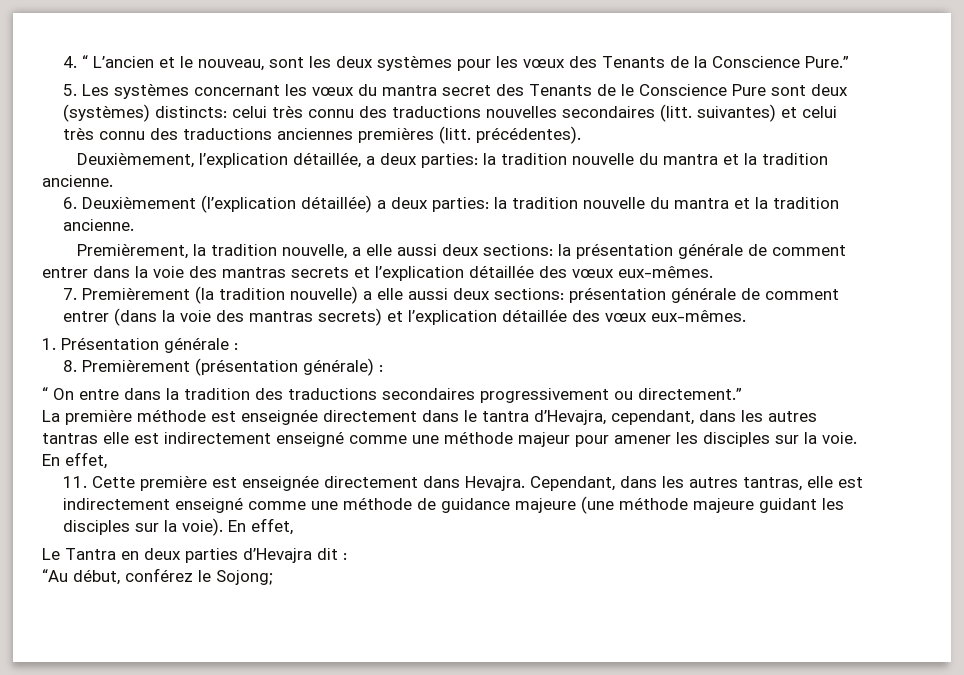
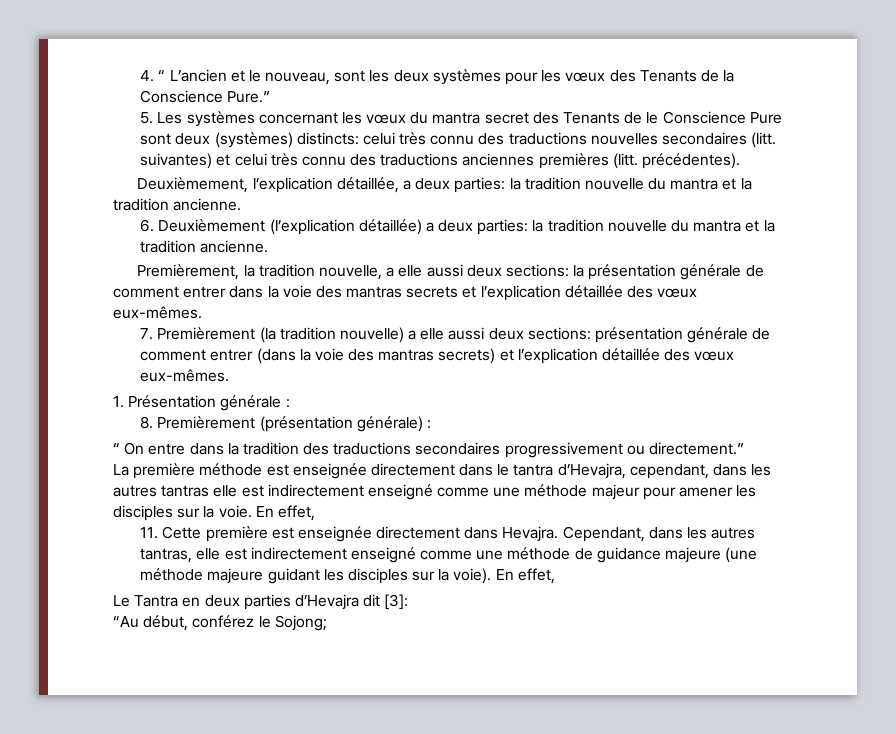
[343,553,347,560] : -> [384,594,409,610] [3]:

